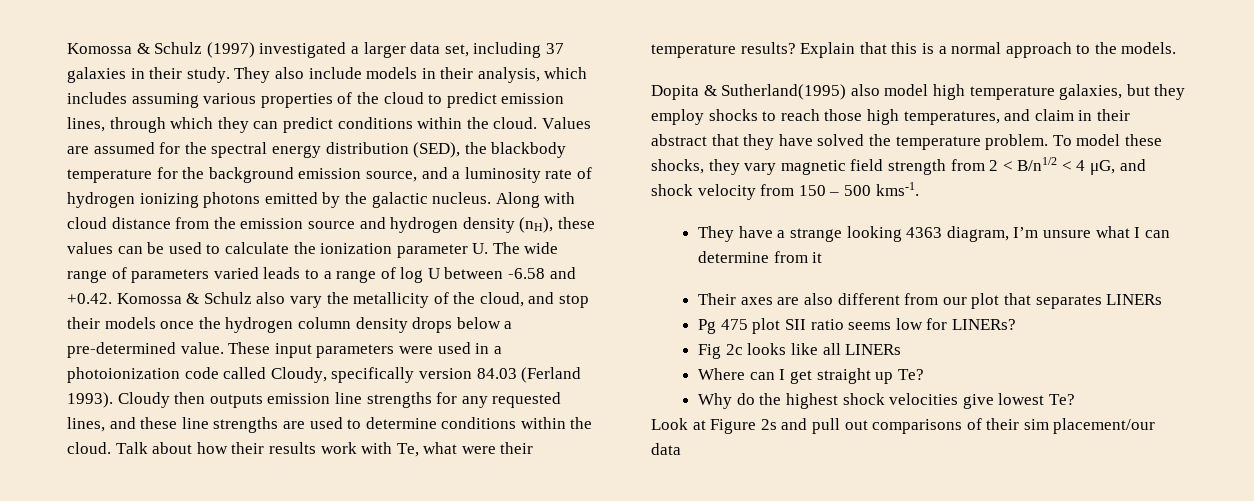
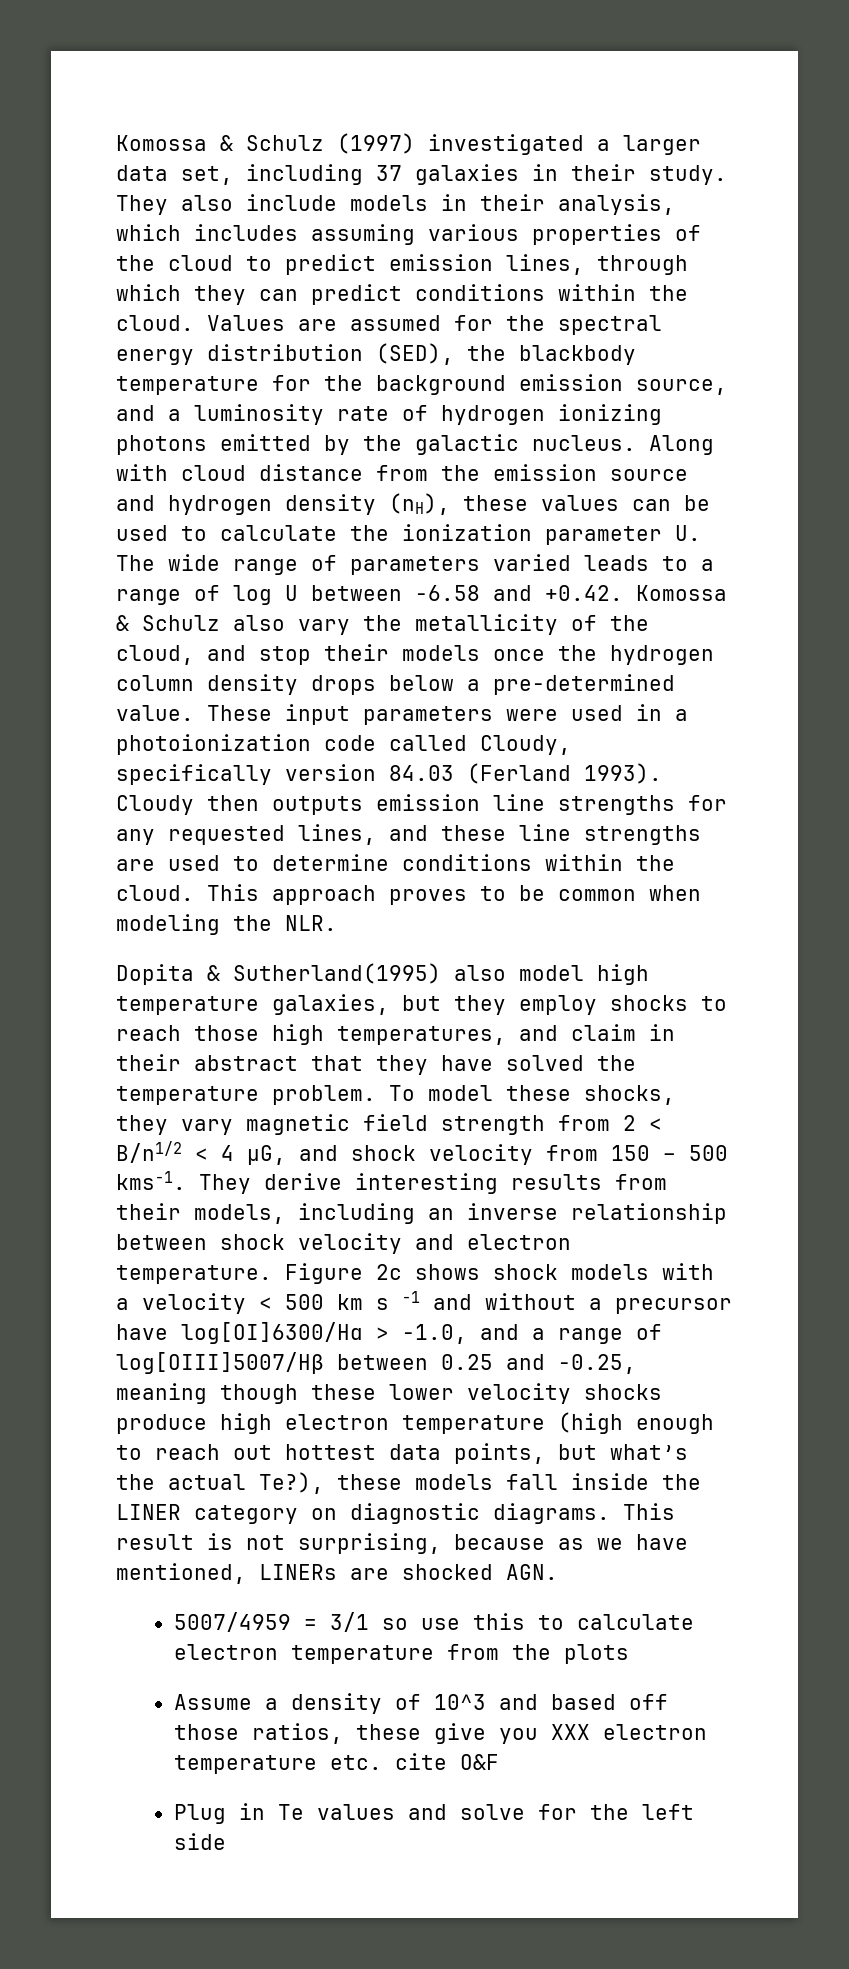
[115,442,534,457] [651,42,1177,58] Talk about how their results work with Te, what were their temperature results? Explain that this is a normal approach to the models. -> [207,884,701,905] [116,914,337,935] This approach proves to be common when modeling the NLR.
[698,226,1170,242] [698,251,823,263] [698,293,1163,309] [698,318,1016,334] [698,343,902,359] [698,368,924,384] [698,393,1075,409] [651,418,1156,434] [651,443,681,455] // They have a strange looking 4363 diagram, I’m unsure what I can determine from it // Their axes are also different from our plot that separates LINERs // Pg 475 plot SII ratio seems low for LINERs? // Fig 2c looks like all LINERs // Where can I get straight up Te? // Why do the highest shock velocities give lowest Te? // Look at Figure 2s and pull out comparisons of their sim placement/our data -> [199,1173,667,1194] [116,1203,727,1224] [116,1233,571,1254] [116,1263,714,1284] [116,1291,732,1314] [116,1322,662,1344] [116,1352,636,1374] [116,1383,662,1404] [116,1412,714,1434] [116,1443,688,1464] [116,1472,701,1494] [116,1503,675,1524] [116,1533,688,1554] [116,1563,558,1584] [173,1612,694,1632] [173,1644,629,1664] [173,1693,668,1714] [173,1723,707,1744] [173,1753,499,1774] [173,1803,694,1824] [173,1833,226,1850] They derive interesting results from their models, including an inverse relationship between shock velocity and electron temperature. Figure 2c shows shock models with a velocity < 500 km s -1 and without a precursor have log[OI]6300/Hα > -1.0, and a range of log[OIII]5007/Hβ between 0.25 and -0.25, meaning though these lower velocity shocks produce high electron temperature (high enough to reach out hottest data points, but what’s the actual Te?), these models fall inside the LINER category on diagnostic diagrams. This result is not surprising, because as we have mentioned, LINERs are shocked AGN. // 5007/4959 = 3/1 so use this to calculate electron temperature from the plots // Assume a density of 10^3 and based off those ratios, these give you XXX electron temperature etc. cite O&F // Plug in Te values and solve for the left side

